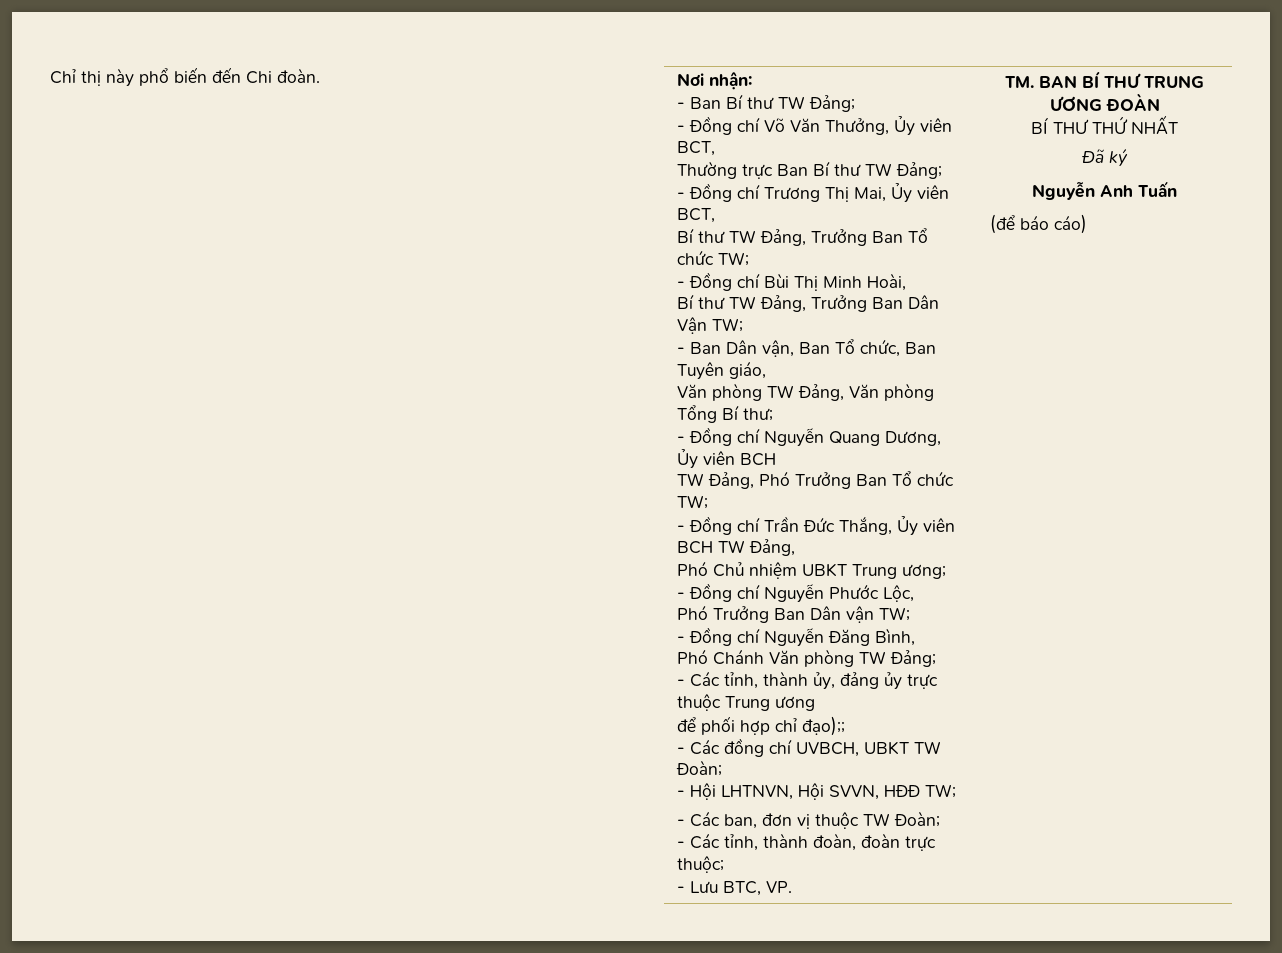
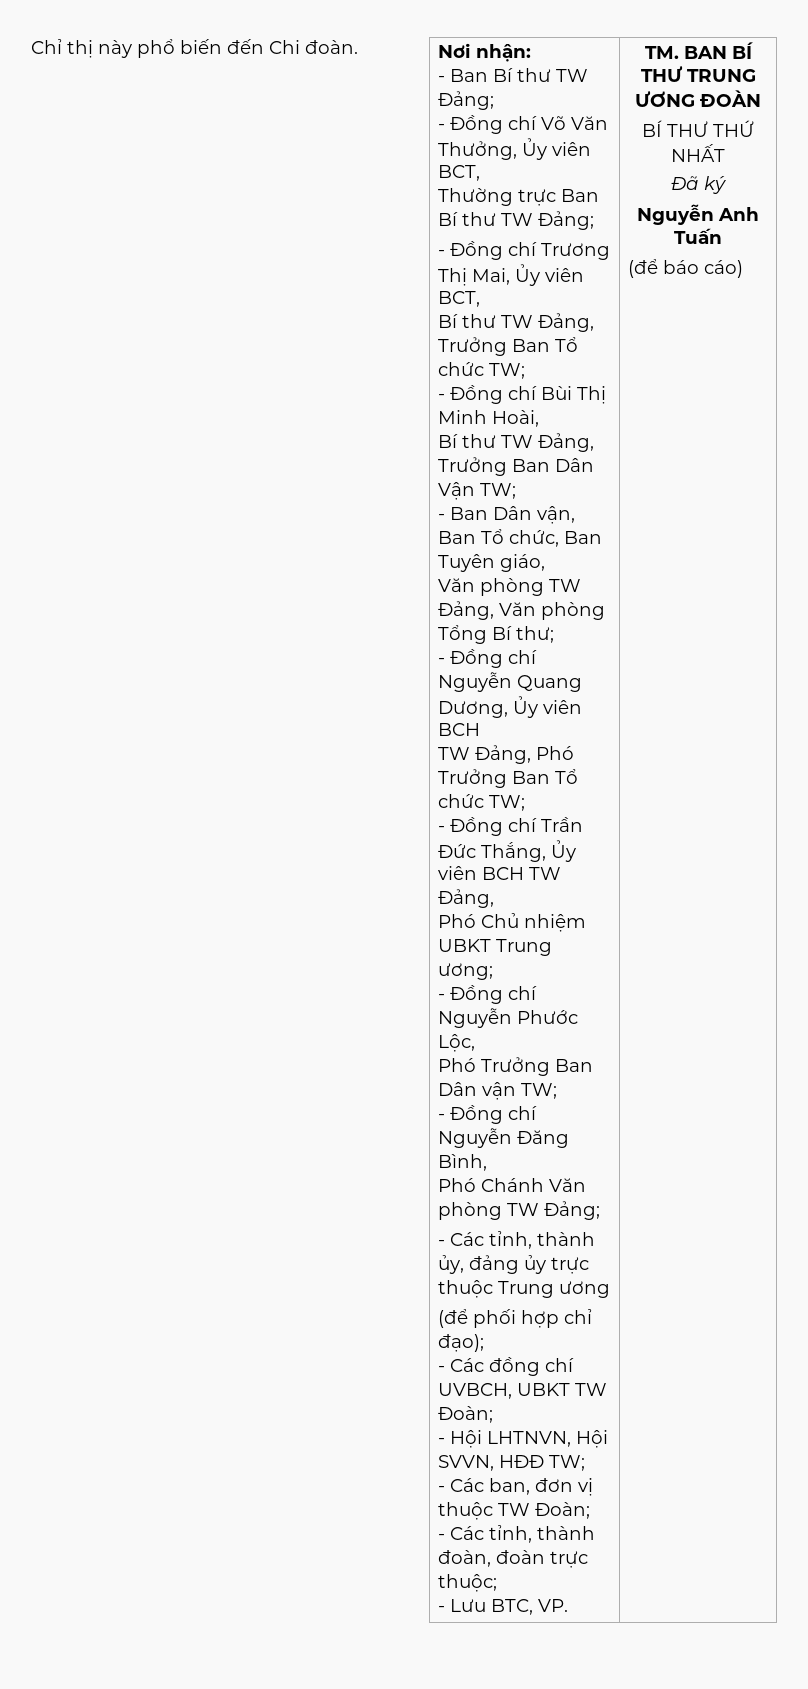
[676,717,696,732] để -> [438,1309,469,1328] (để
[801,716,845,736] đạo);; -> [438,1334,485,1352] đạo);

